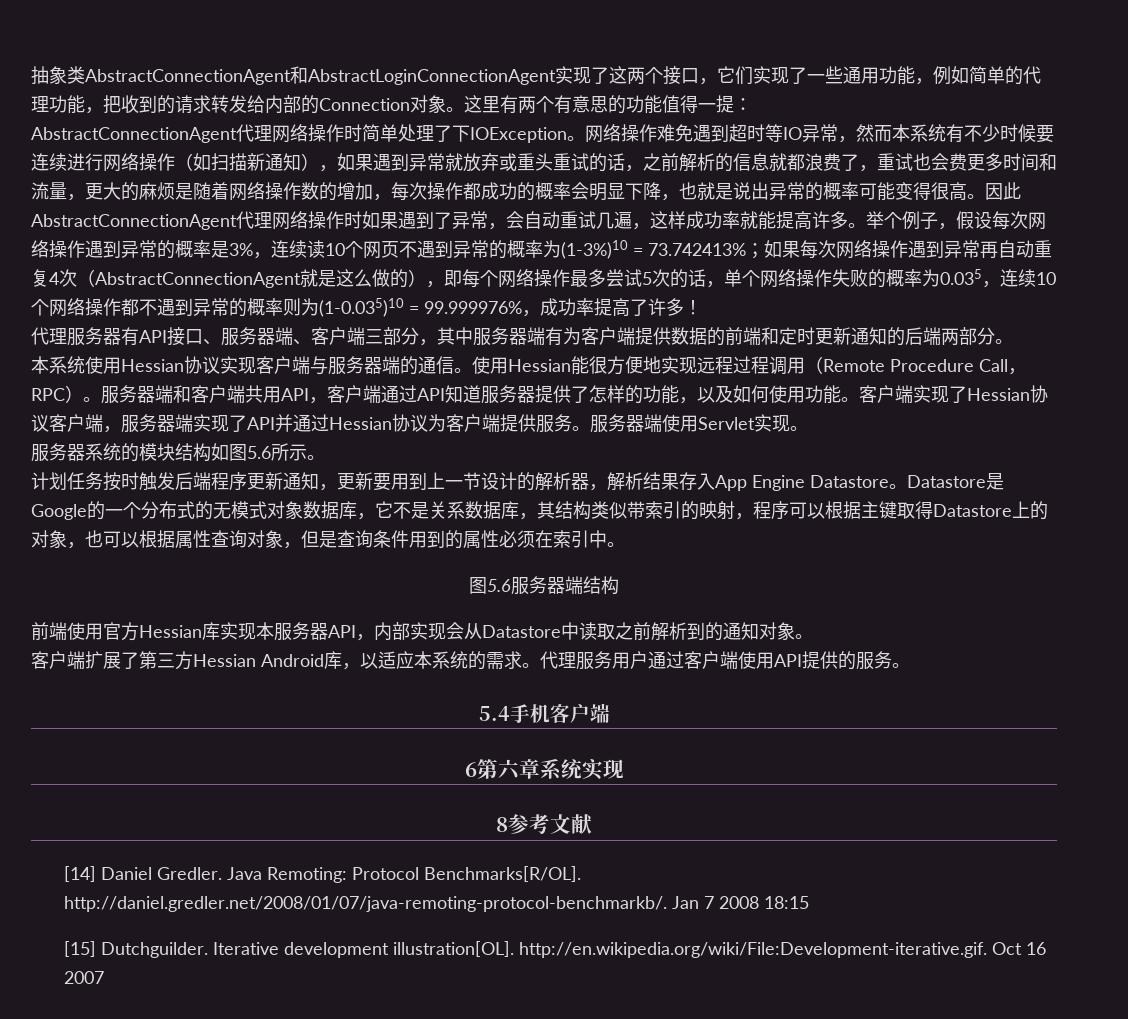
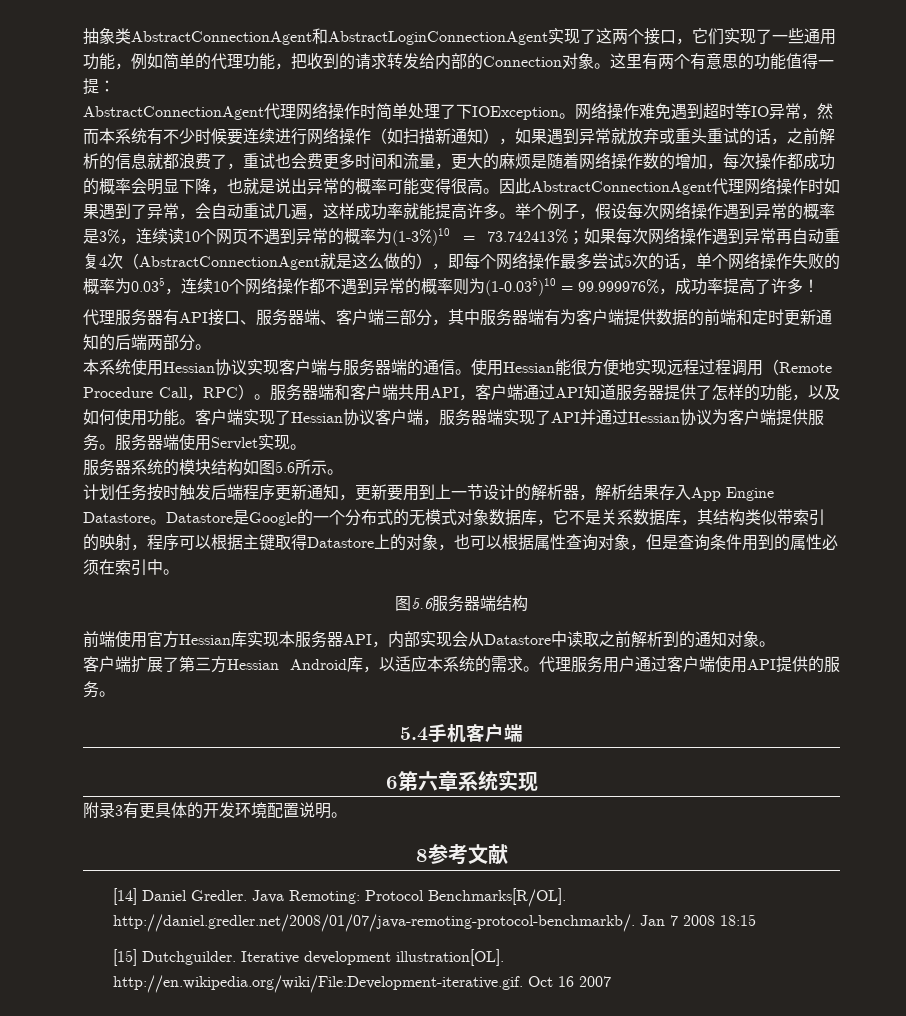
(624, 769) none -> [83,802,347,819] // 附录3有更具体的开发环境配置说明。

